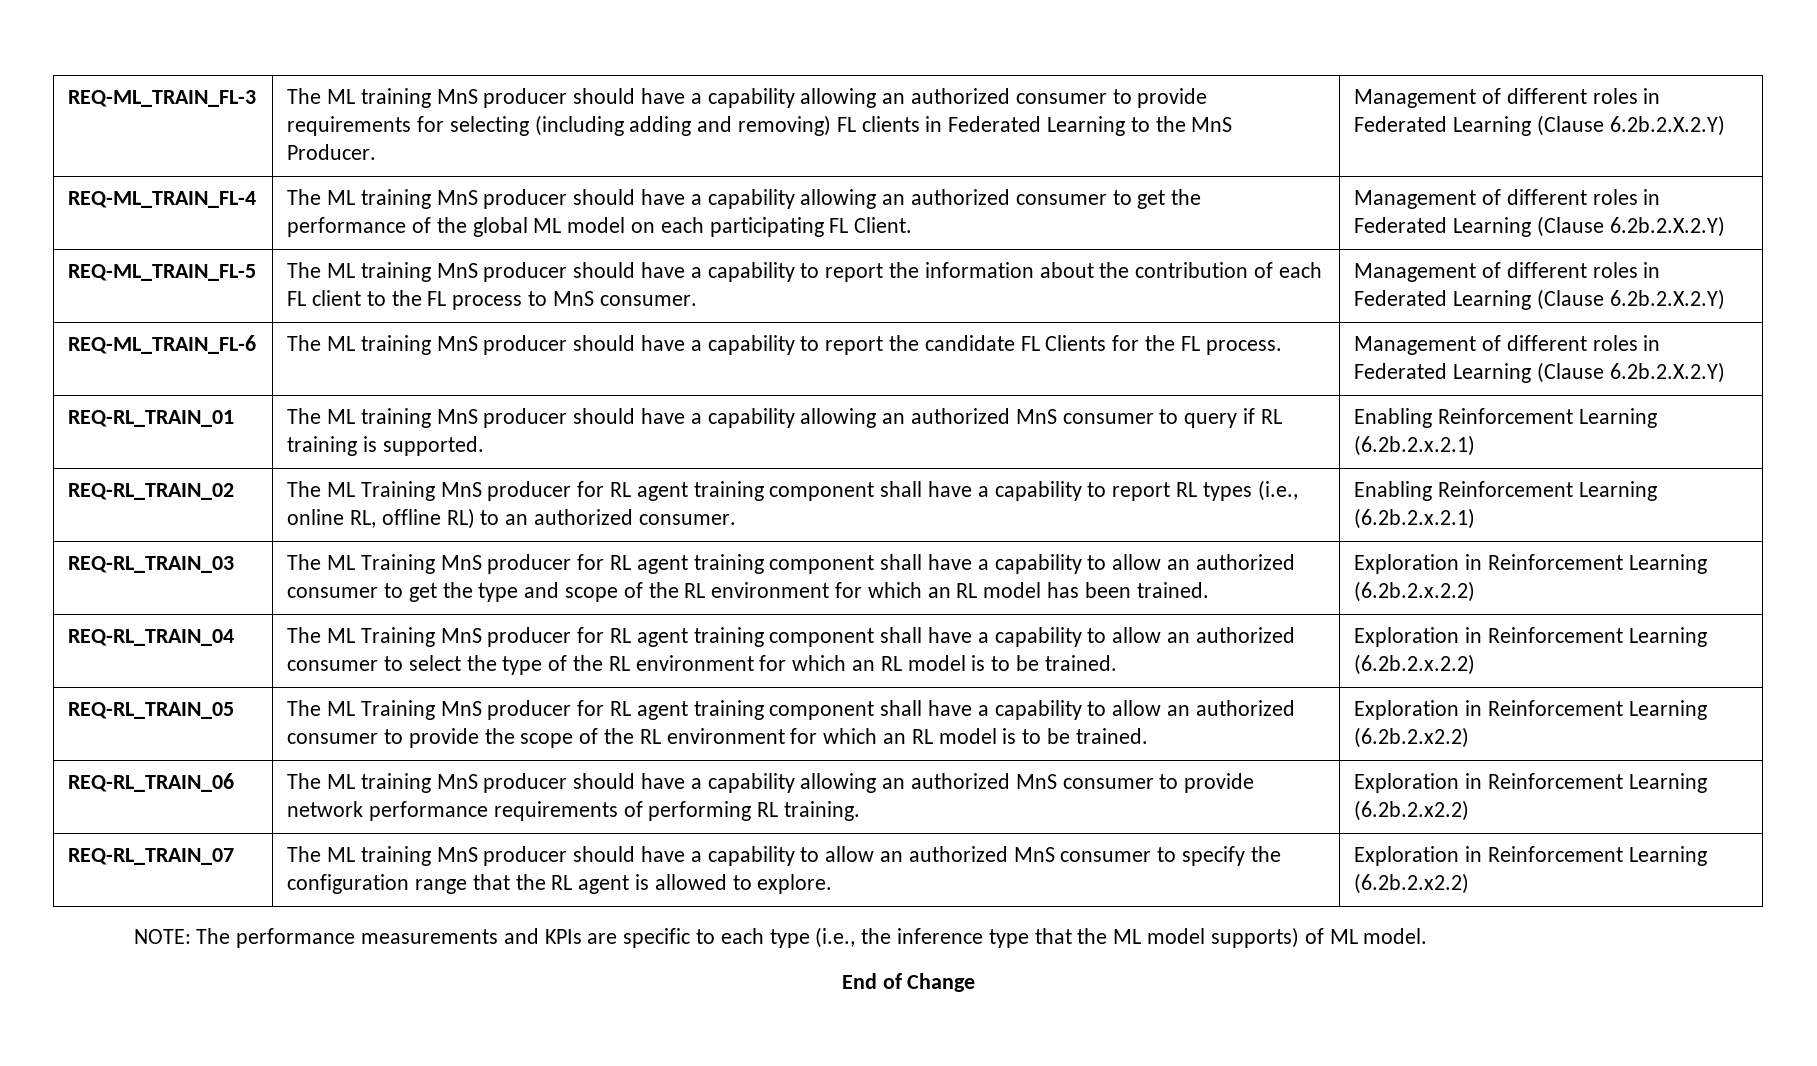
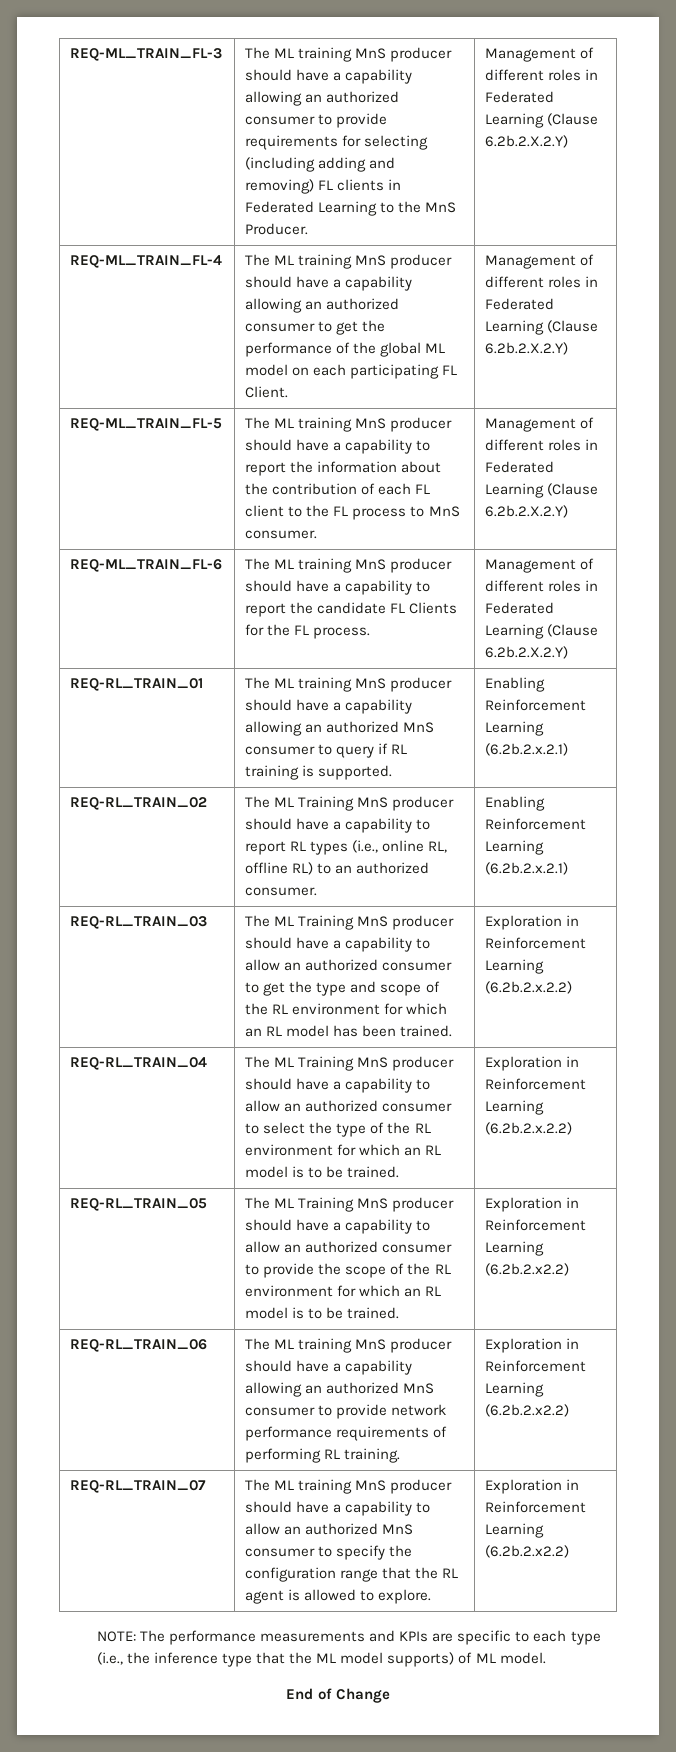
[577,481,923,501] for RL agent training component shall -> [245,818,293,830] should
[577,554,923,574] for RL agent training component shall -> [245,937,293,949] should
[577,627,923,647] for RL agent training component shall -> [245,1078,293,1090] should
[577,700,923,720] for RL agent training component shall -> [245,1219,293,1231] should

